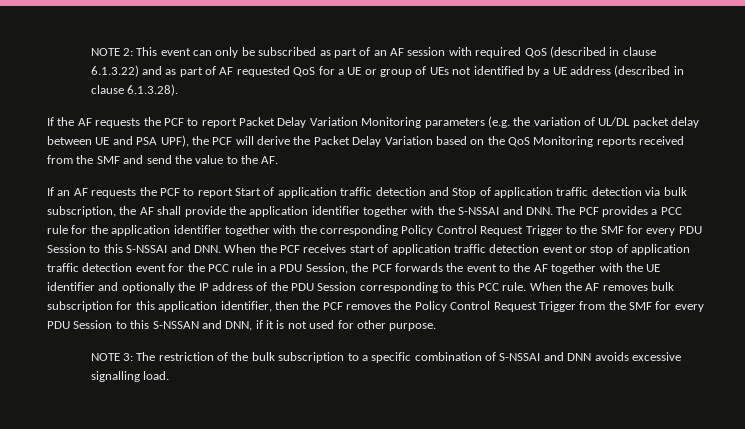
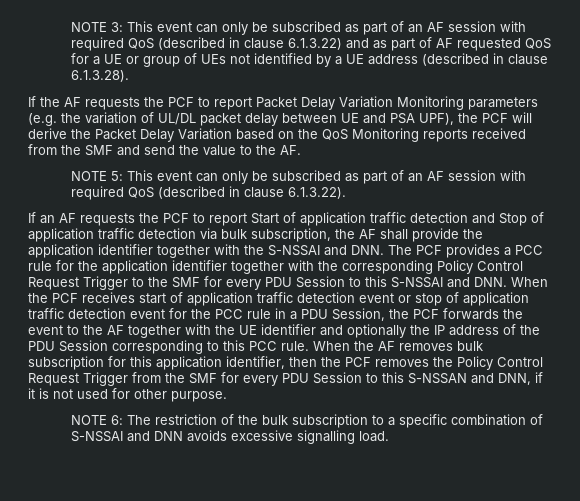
[90,48,133,56] NOTE 2: -> [70,22,123,32] NOTE 3:
(279, 160) none -> [70,170,526,184] [70,186,346,200] // NOTE 5: This event can only be subscribed as part of an AF session with required QoS (described in clause 6.1.3.22).
[122,353,133,361] 3: -> [110,415,123,425] 6:

